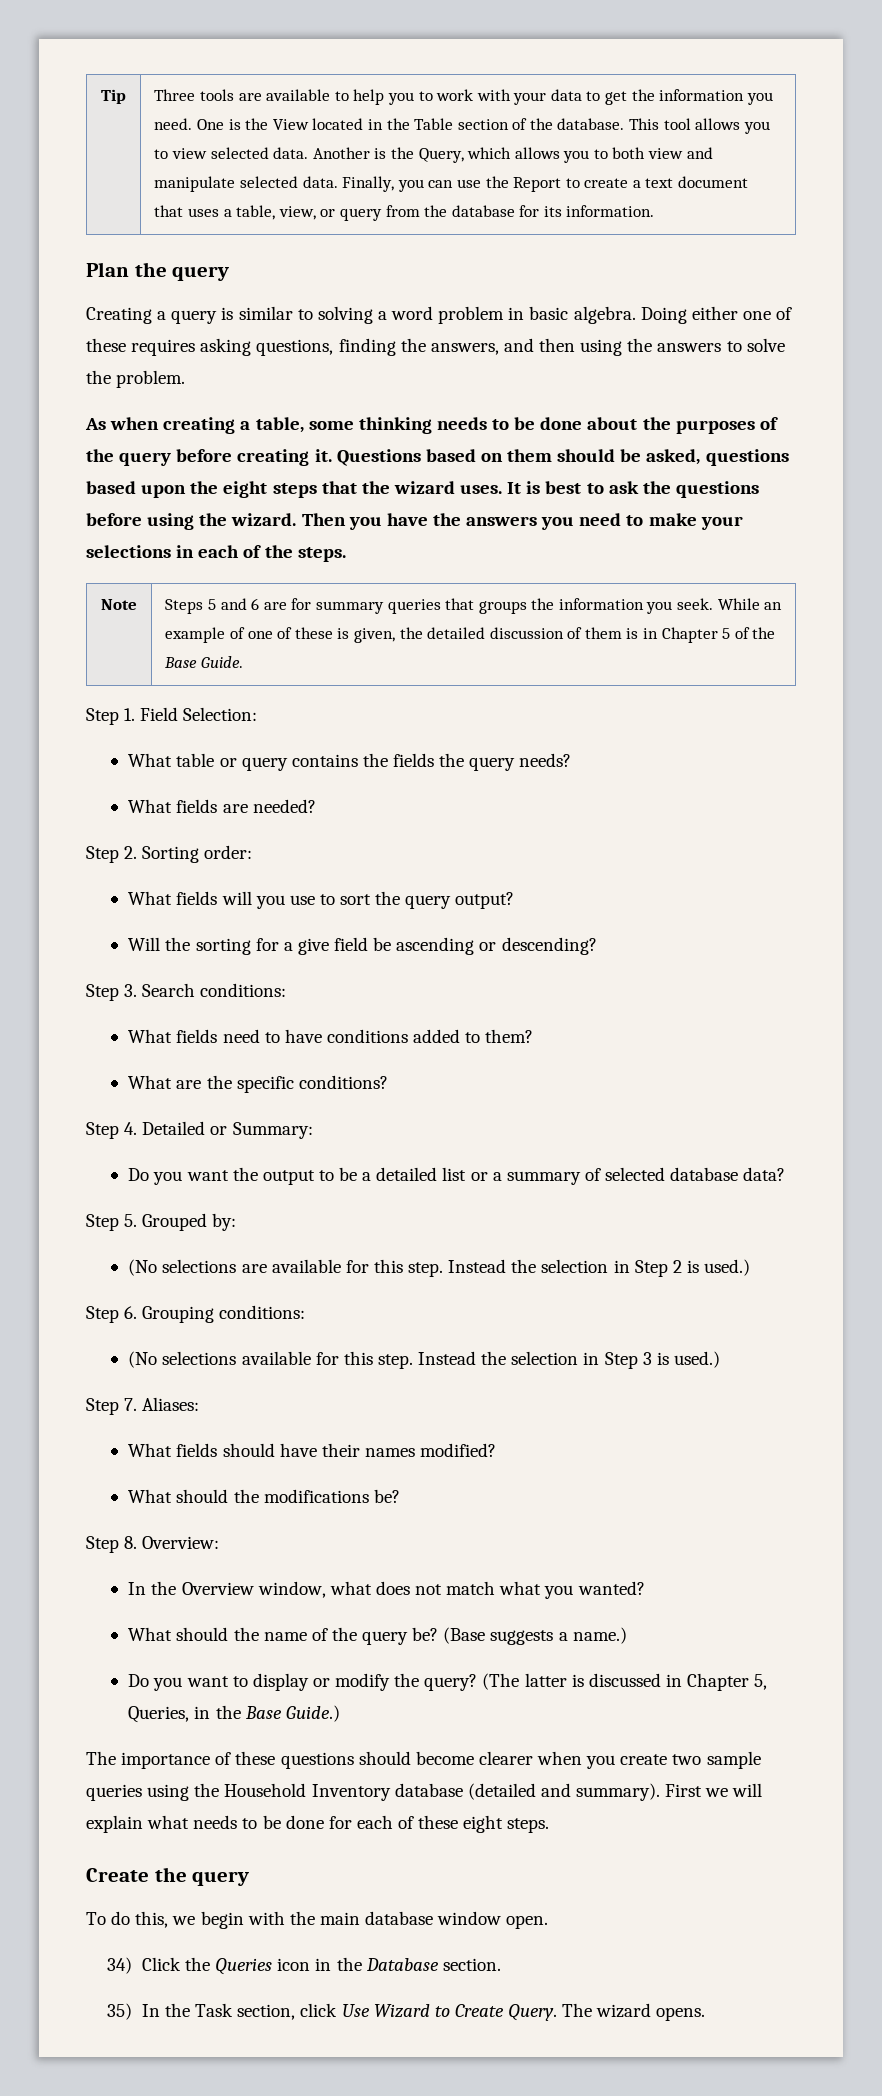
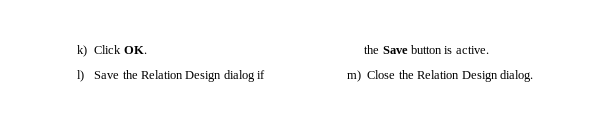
[101,89,126,104] [154,89,773,105] [154,118,770,134] [154,147,713,163] [154,176,749,192] [154,205,655,221] [86,262,230,281] [86,306,793,324] [86,338,785,356] [86,370,186,388] [85,417,778,434] [86,449,789,466] [86,481,759,498] [86,513,743,530] [86,545,346,562] [101,599,137,610] [165,598,783,614] [165,627,776,643] [164,656,243,668] [86,707,258,725] [128,753,572,771] [128,799,316,813] [86,845,253,863] [128,891,515,909] [128,937,597,955] [86,983,287,1001] [128,1029,534,1043] [128,1075,388,1093] [86,1121,313,1139] [128,1167,786,1185] [86,1213,237,1231] [128,1259,751,1277] [86,1305,306,1323] [128,1351,720,1369] [86,1397,200,1415] [128,1443,497,1457] [128,1489,400,1503] [86,1536,220,1553] [128,1581,645,1599] [128,1627,627,1645] [128,1673,768,1691] [128,1705,340,1723] [86,1751,761,1769] [86,1783,763,1801] [86,1815,550,1833] [86,1867,250,1886] [86,1911,549,1929] [107,1957,501,1975] [107,2003,706,2021] Tip | Three tools are available to help you to work with your data to get the information you need. One is the View located in the Table section of the database. This tool allows you to view selected data. Another is the Query, which allows you to both view and manipulate selected data. Finally, you can use the Report to create a text document that uses a table, view, or query from the database for its information. // Plan the query // Creating a query is similar to solving a word problem in basic algebra. Doing either one of these requires asking questions, finding the answers, and then using the answers to solve the problem. // As when creating a table, some thinking needs to be done about the purposes of the query before creating it. Questions based on them should be asked, questions based upon the eight steps that the wizard uses. It is best to ask the questions before using the wizard. Then you have the answers you need to make your selections in each of the steps. // Note | Steps 5 and 6 are for summary queries that groups the information you seek. While an example of one of these is given, the detailed discussion of them is in Chapter 5 of the Base Guide. // Step 1. Field Selection: // What table or query contains the fields the query needs? // What fields are needed? // Step 2. Sorting order: // What fields will you use to sort the query output? // Will the sorting for a give field be ascending or descending? // Step 3. Search conditions: // What fields need to have conditions added to them? // What are the specific conditions? // Step 4. Detailed or Summary: // Do you want the output to be a detailed list or a summary of selected database data? // Step 5. Grouped by: // (No selections are available for this step. Instead the selection in Step 2 is used.) // Step 6. Grouping conditions: // (No selections available for this step. Instead the selection in Step 3 is used.) // Step 7. Aliases: // What fields should have their names modified? // What should the modifications be? // Step 8. Overview: // In the Overview window, what does not match what you wanted? // What should the name of the query be? (Base suggests a name.) // Do you want to display or modify the query? (The latter is discussed in Chapter 5, Queries, in the Base Guide.) // The importance of these questions should become clearer when you create two sample queries using the Household Inventory database (detailed and summary). First we will explain what needs to be done for each of these eight steps. // Create the query // To do this, we begin with the main database window open. // 34) Click the Queries icon in the Database section. // 35) In the Task section, click Use Wizard to Create Query. The wizard opens. -> [77,45,147,57] [77,70,266,82] [364,45,489,54] [347,70,533,82] k) Click OK. // l) Save the Relation Design dialog if the Save button is active. // m) Close the Relation Design dialog.

